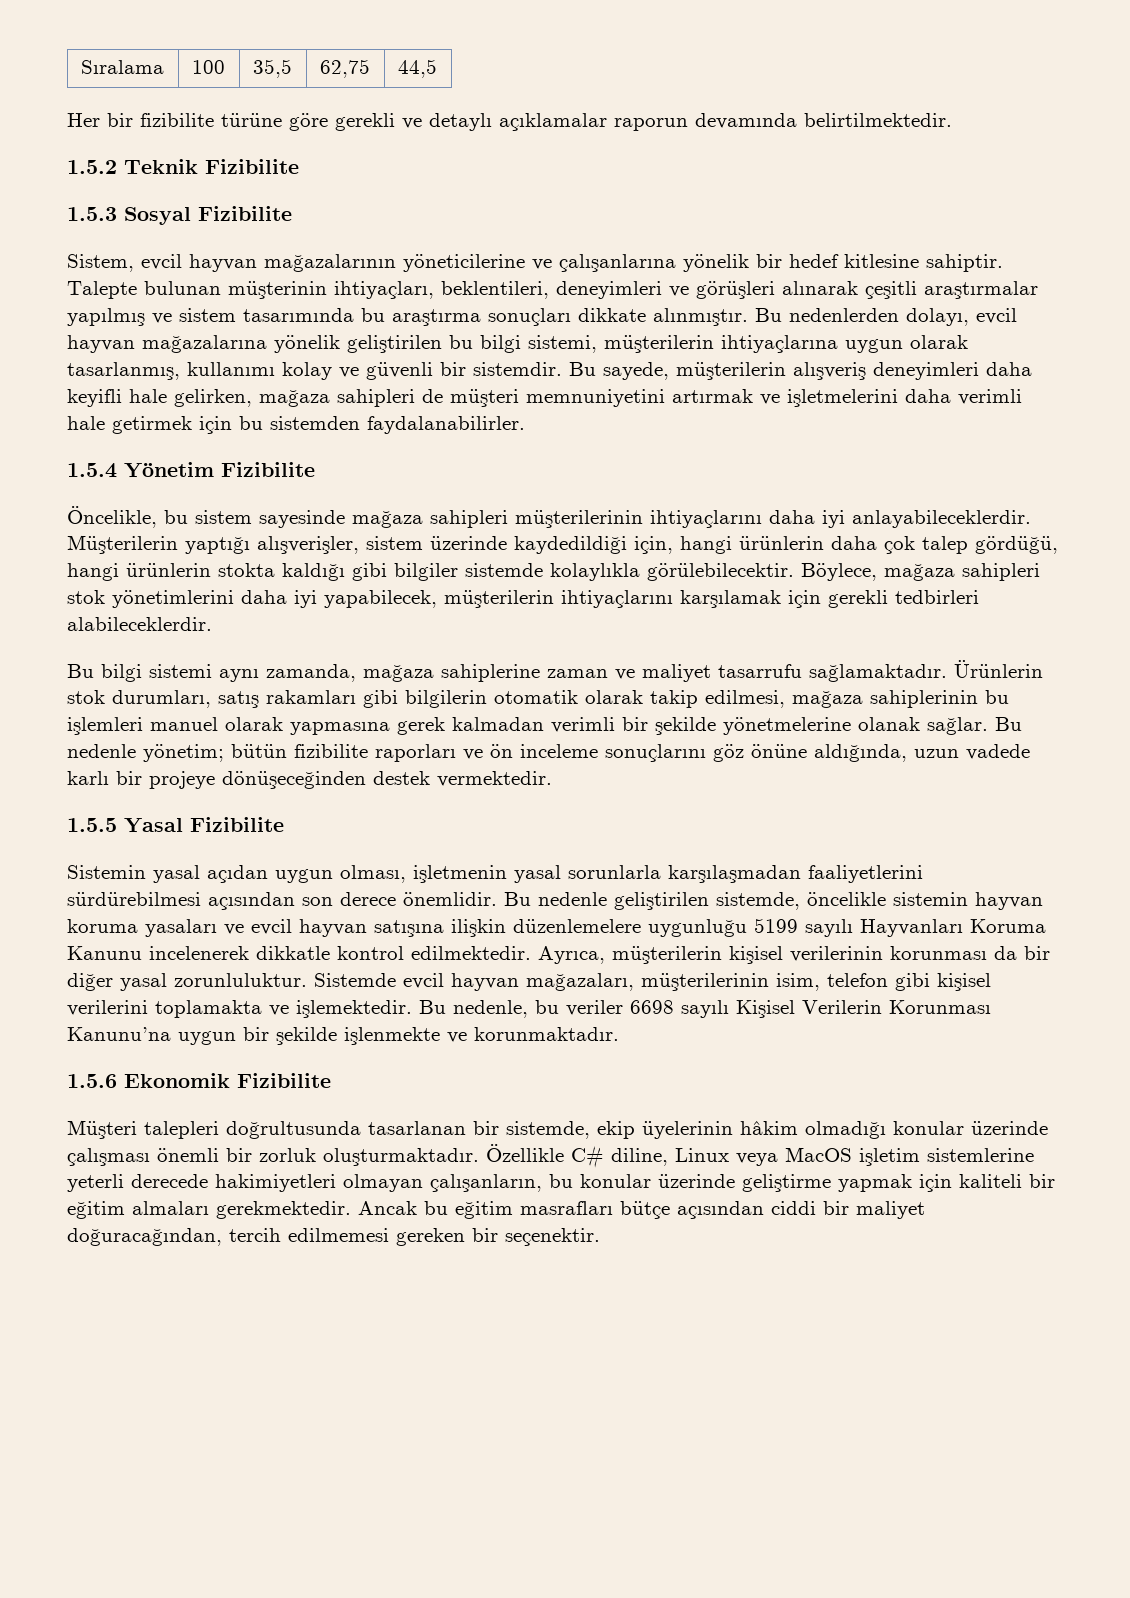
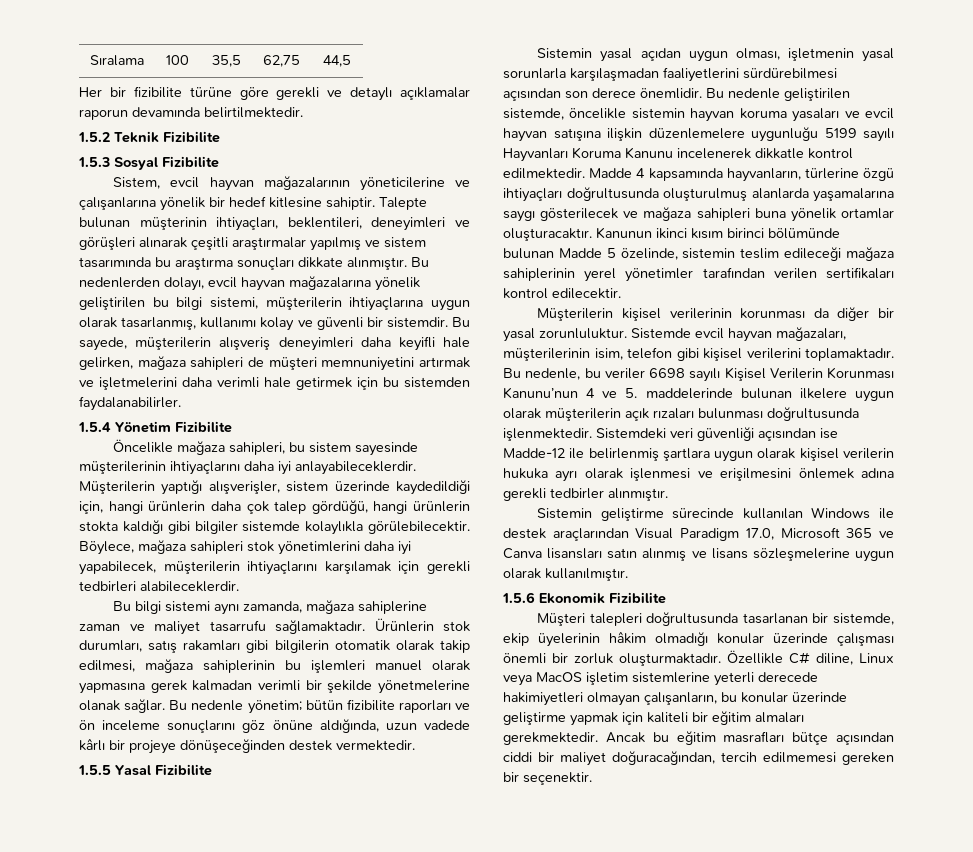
[67,506,157,528] Öncelikle, -> [113,439,286,455] Öncelikle mağaza sahipleri,
[352,510,508,528] mağaza sahipleri -> (419, 449) none
[67,771,109,785] karlı -> [79,739,105,751] kârlı
[538,946,722,964] Ayrıca, müşterilerin -> [589,168,894,182] [503,187,894,202] [503,207,894,222] [503,227,840,241] [503,247,894,261] [503,267,894,282] [503,288,621,299] [537,308,614,321] Madde 4 kapsamında hayvanların, türlerine özgü ihtiyaçları doğrultusunda oluşturulmuş alanlarda yaşamalarına saygı gösterilecek ve mağaza sahipleri buna yönelik ortamlar oluşturacaktır. Kanunun ikinci kısım birinci bölümünde bulunan Madde 5 özelinde, sistemin teslim edileceği mağaza sahiplerinin yerel yönetimler tarafından verilen sertifikaları kontrol edilecektir. // Müşterilerin
[1024,946,1050,960] [67,973,113,991] bir diğer -> [837,307,894,321] diğer bir
[155,1000,412,1018] toplamakta ve işlemektedir. -> [805,348,894,361] toplamaktadır.
[67,1027,619,1045] Kanunu’na uygun bir şekilde işlenmekte ve korunmaktadır. -> [503,387,894,402] [503,407,859,421] [503,427,838,441] [503,448,894,462] [503,468,894,482] [503,488,668,501] [537,507,894,521] [503,527,894,541] [503,548,894,562] [503,568,628,581] Kanunu’nun 4 ve 5. maddelerinde bulunan ilkelere uygun olarak müşterilerin açık rızaları bulunması doğrultusunda işlenmektedir. Sistemdeki veri güvenliği açısından ise Madde-12 ile belirlenmiş şartlara uygun olarak kişisel verilerin hukuka ayrı olarak işlenmesi ve erişilmesini önlemek adına gerekli tedbirler alınmıştır. // Sistemin geliştirme sürecinde kullanılan Windows ile destek araçlarından Visual Paradigm 17.0, Microsoft 365 ve Canva lisansları satın alınmış ve lisans sözleşmelerine uygun olarak kullanılmıştır.

